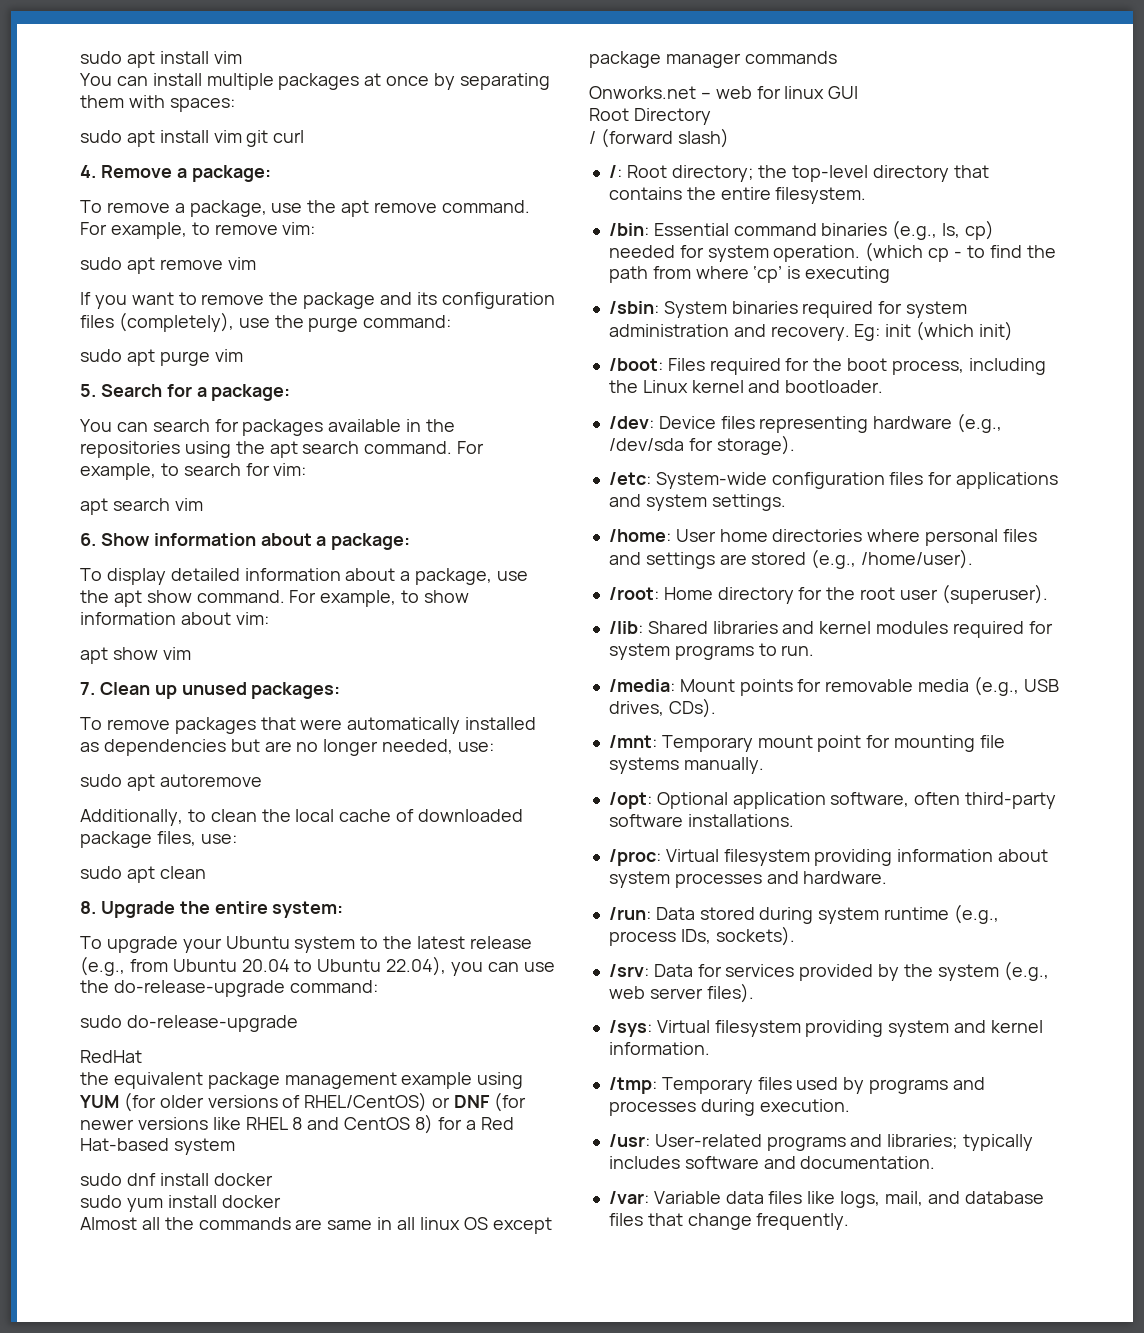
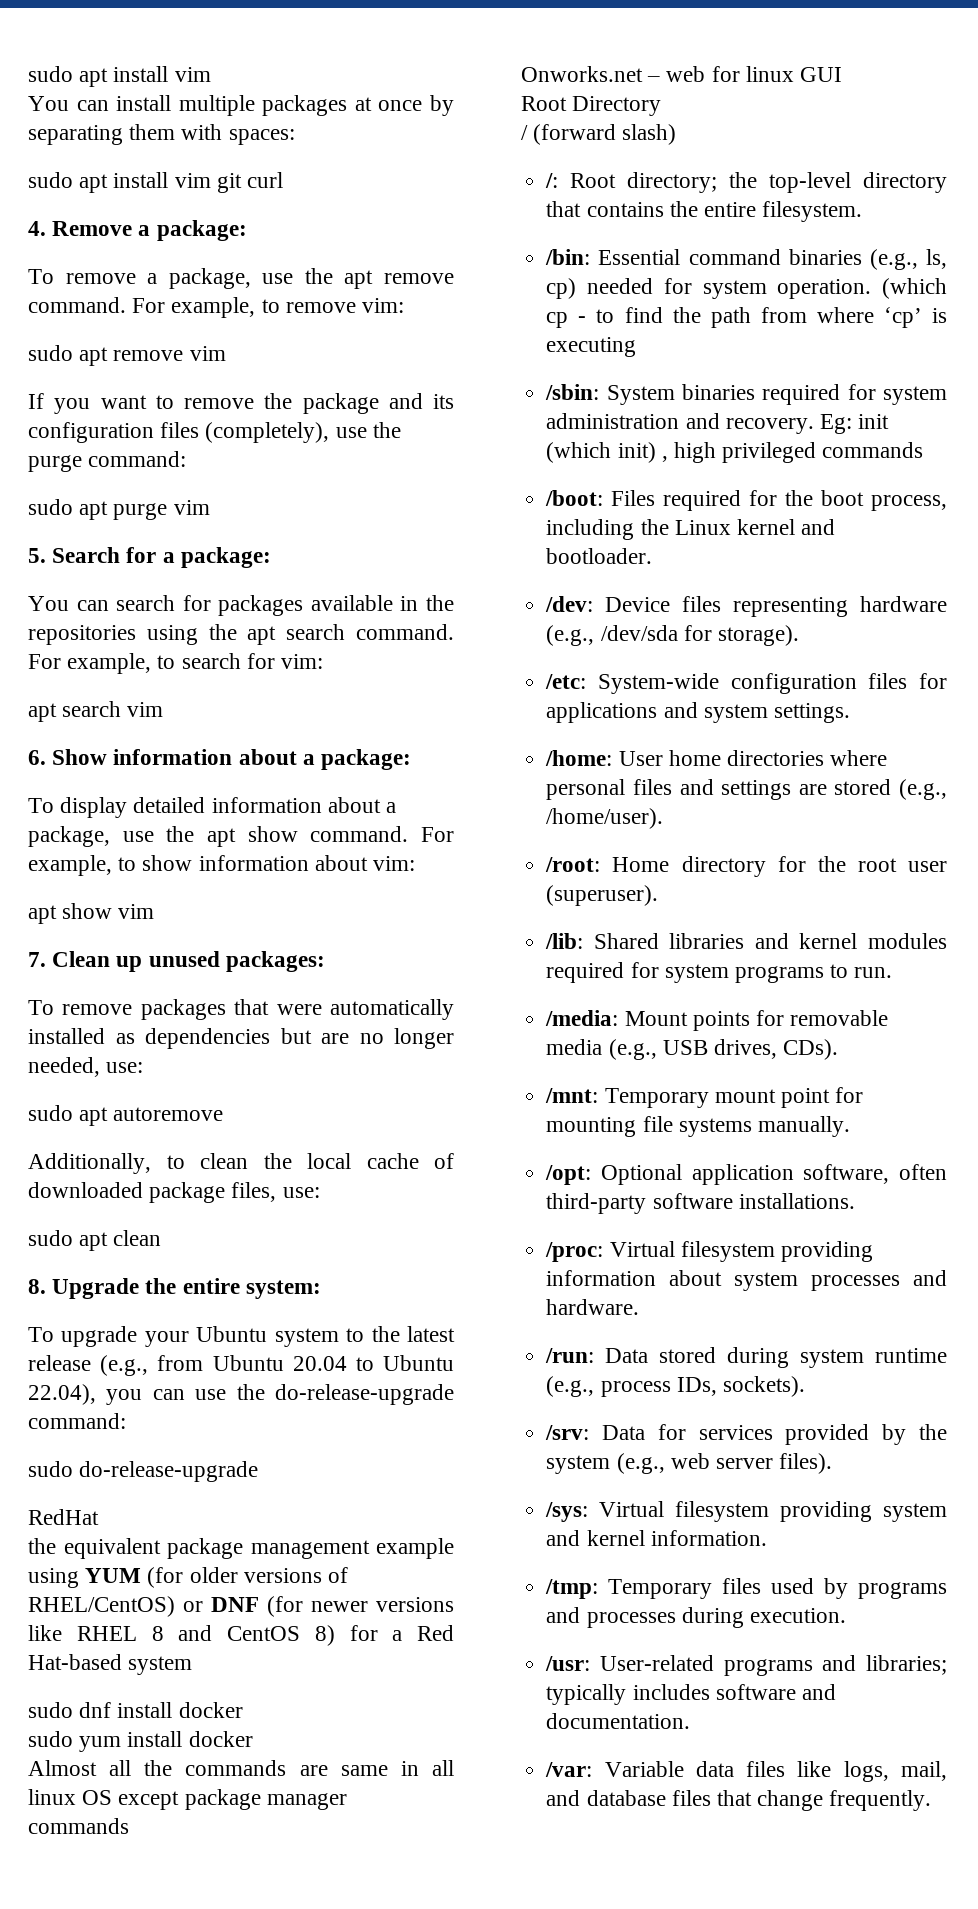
(1013, 331) none -> [661,442,924,463] , high privileged commands

